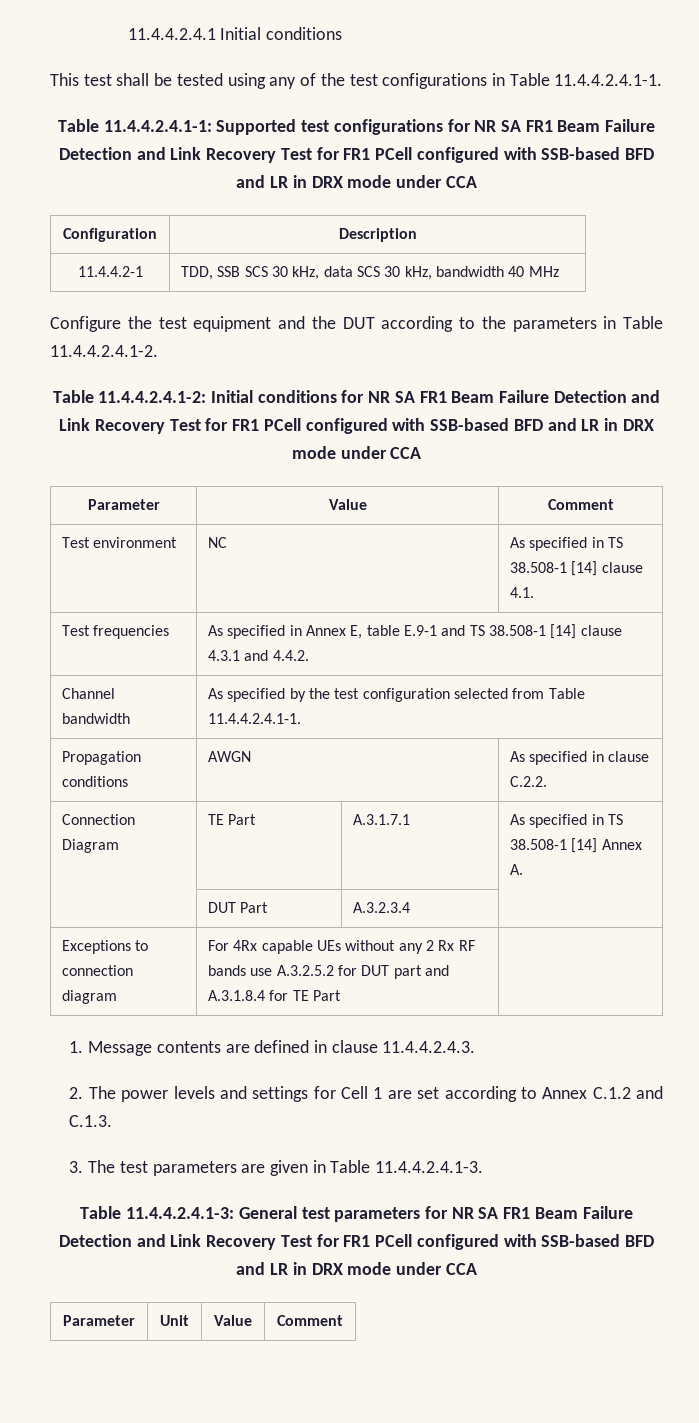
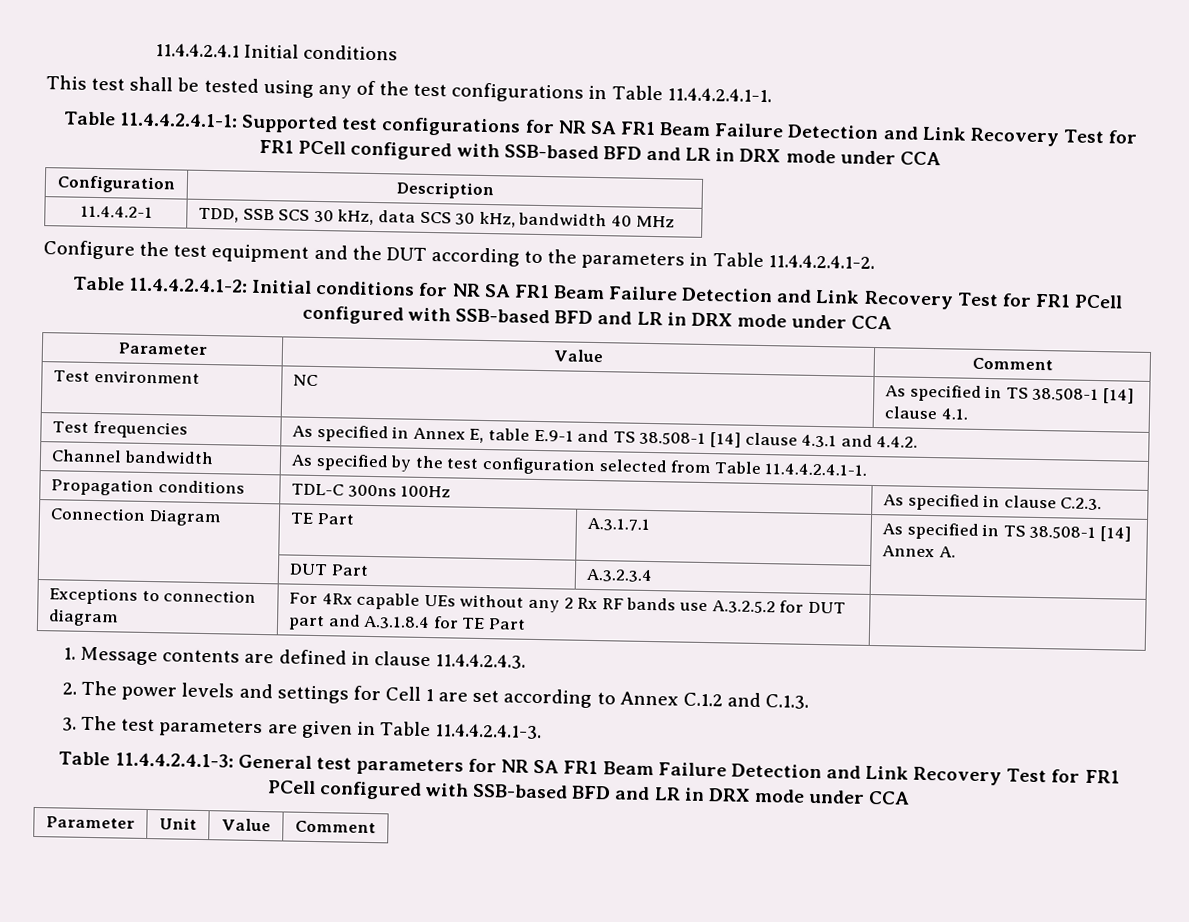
[208,751,252,762] AWGN -> [291,483,452,498] TDL-C 300ns 100Hz
[510,776,548,787] C.2.2. -> [1060,497,1103,511] C.2.3.

